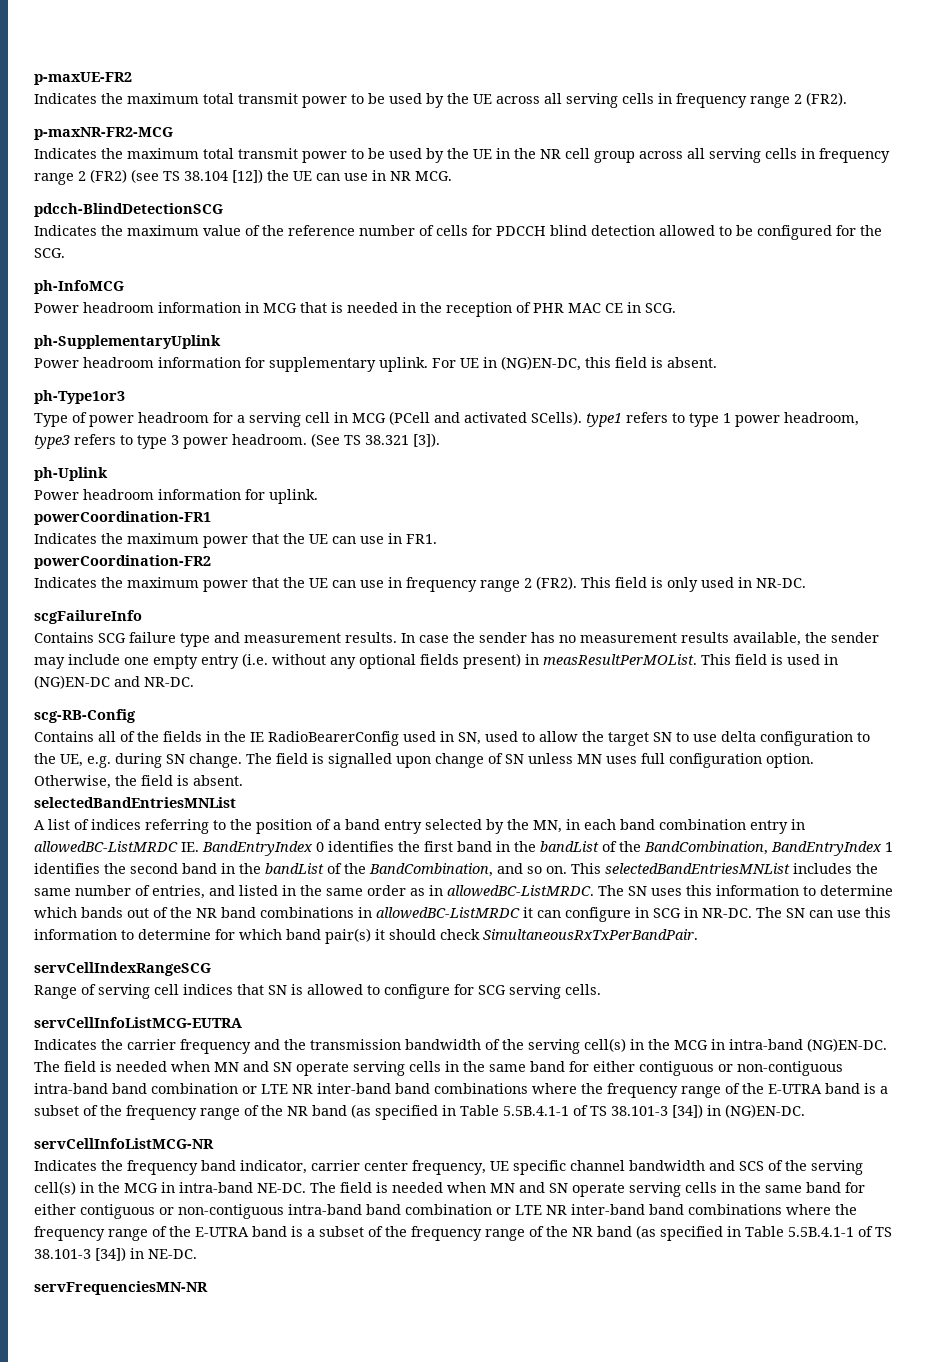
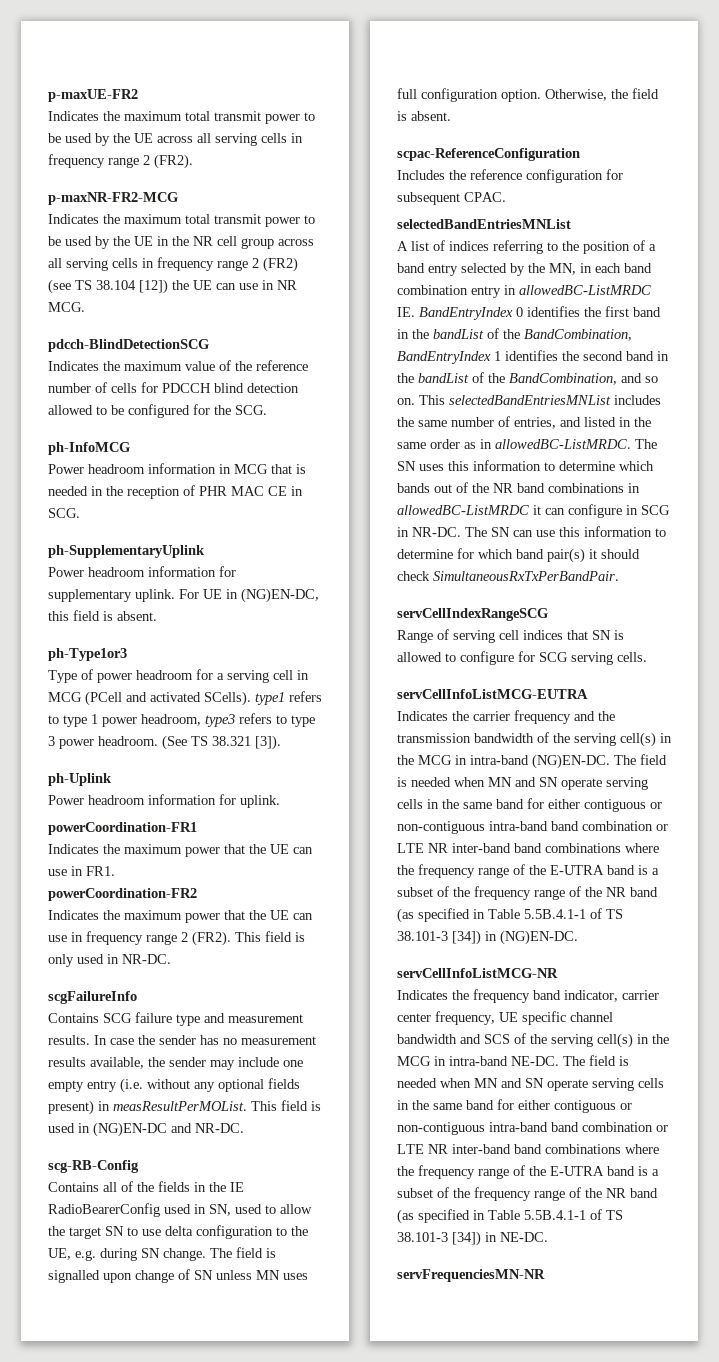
(243, 780) none -> [397,148,580,161] [397,169,623,183] [397,192,506,205] // scpac-ReferenceConfiguration // Includes the reference configuration for subsequent CPAC.

